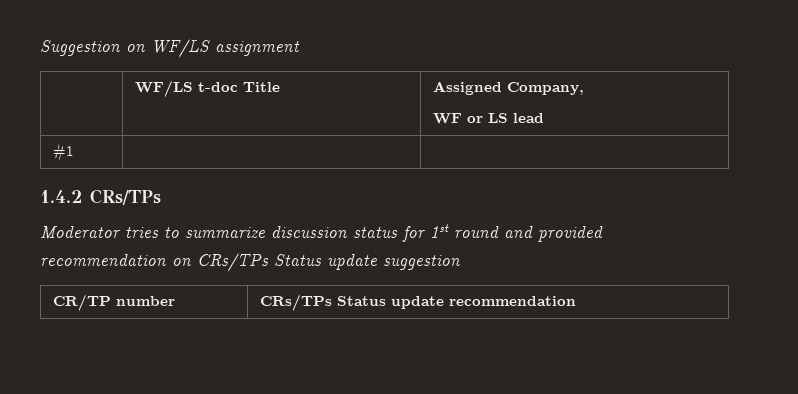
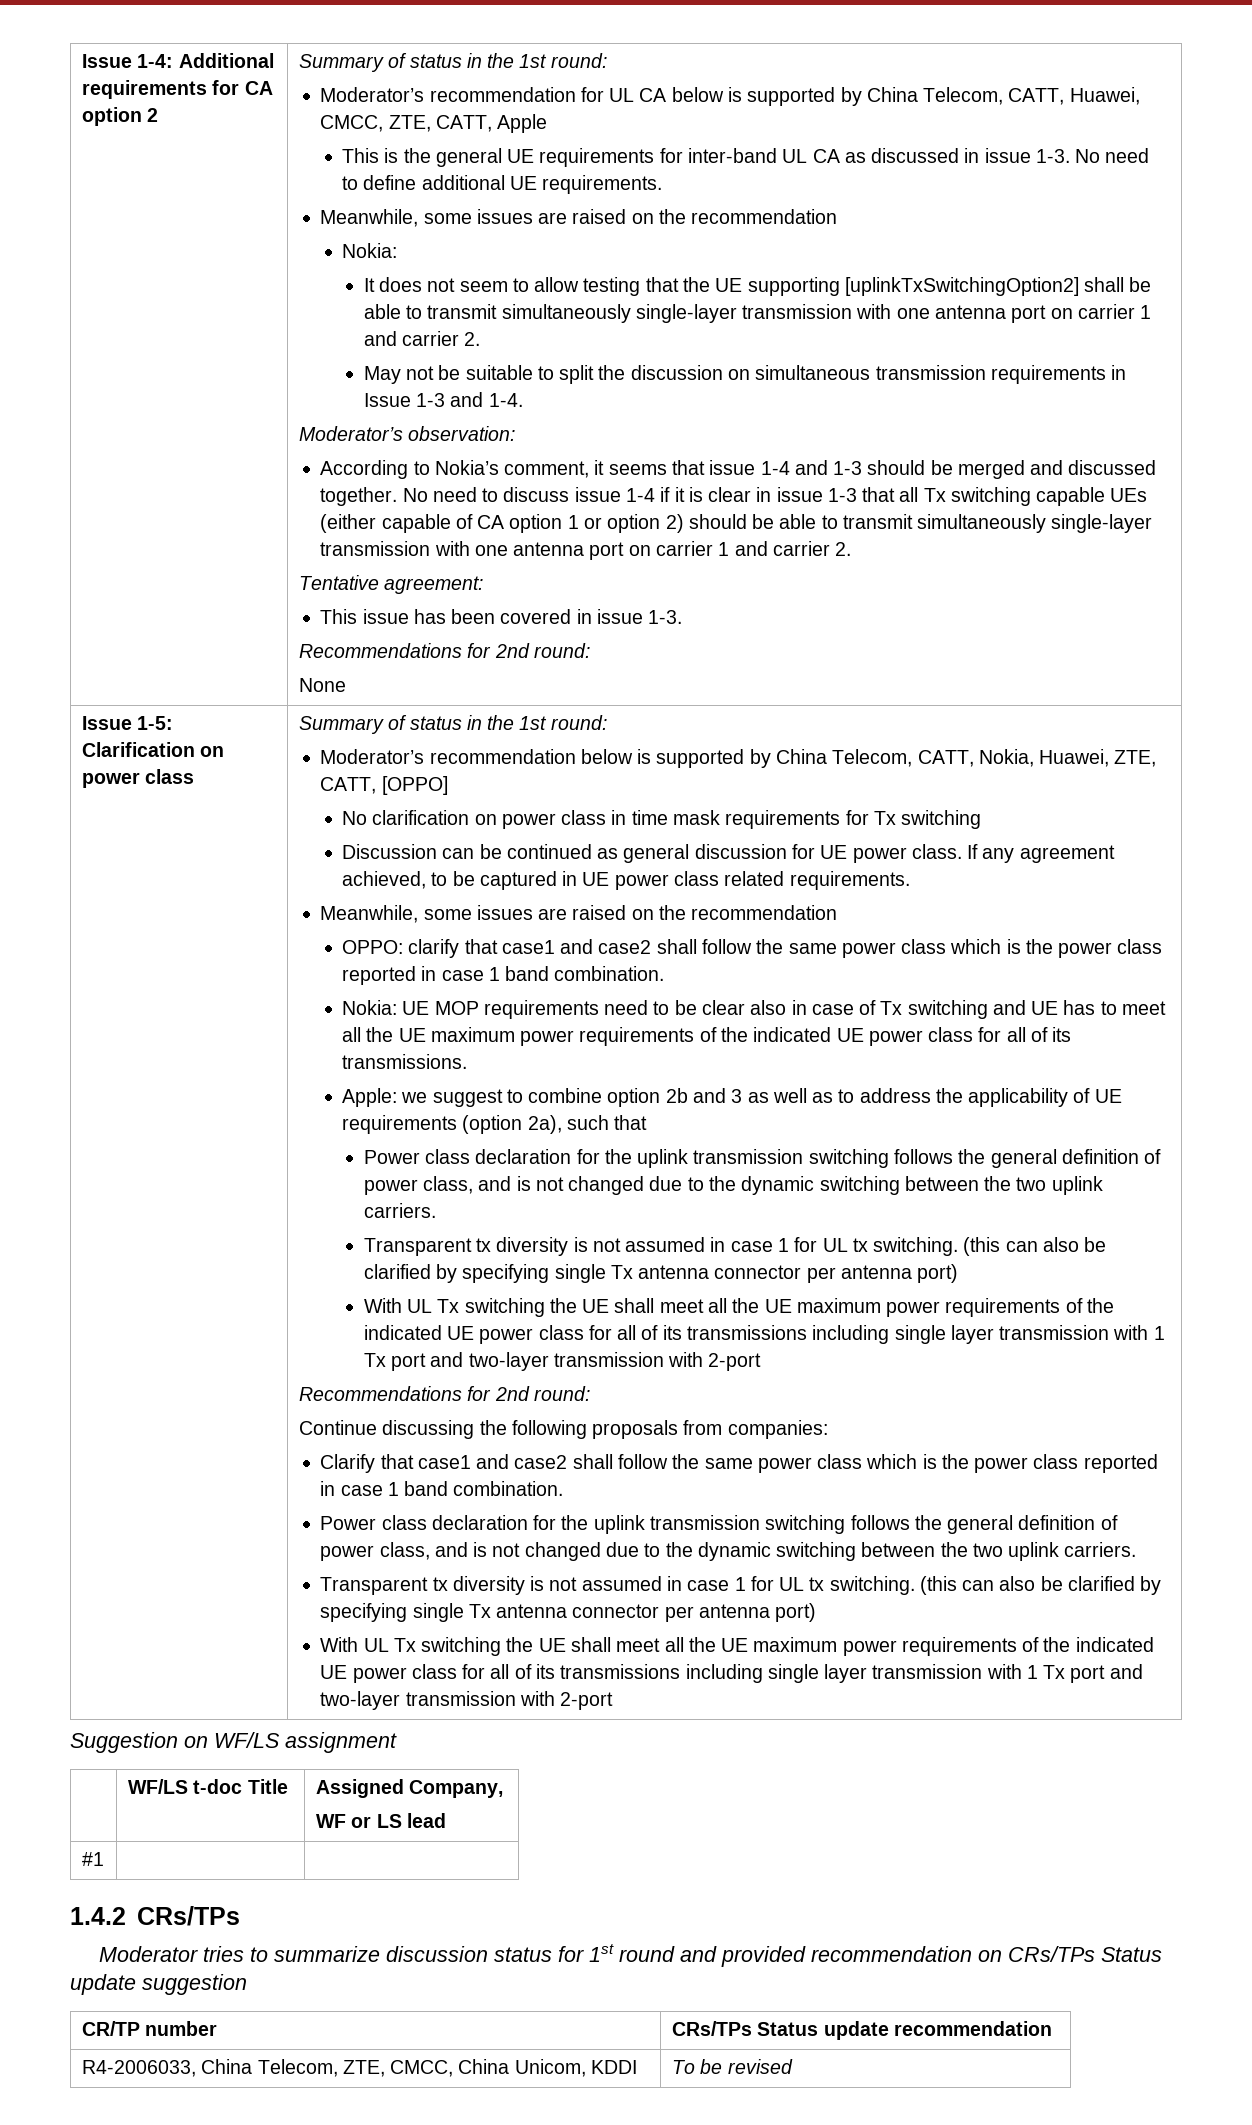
(40, 48) none -> [81,53,274,68] [81,80,273,99] [81,107,159,126] [298,53,607,72] [320,87,1140,106] [320,114,548,133] [342,148,1150,167] [342,175,663,194] [320,209,838,227] [342,243,398,258] [363,277,1152,296] [363,304,1152,323] [363,331,481,346] [363,365,1127,384] [363,392,523,407] [298,426,516,441] [320,460,1157,479] [320,487,1148,506] [320,514,1153,533] [320,541,852,560] [298,575,484,594] [320,609,683,624] [298,643,590,658] [298,678,346,692] [81,716,174,730] [81,742,225,757] [81,769,195,788] [298,715,607,734] [320,749,1157,768] [320,776,448,795] [342,810,982,829] [342,844,1115,863] [342,871,910,890] [320,905,838,923] [342,939,1163,958] [342,966,665,985] [342,1000,1166,1019] [342,1027,1072,1046] [342,1054,468,1069] [342,1088,1122,1107] [342,1115,648,1134] [363,1149,1162,1168] [363,1176,1103,1195] [363,1203,436,1218] [363,1237,1107,1256] [363,1264,959,1283] [363,1298,1114,1317] [363,1325,1165,1344] [363,1352,762,1371] [298,1386,590,1401] [298,1420,828,1439] [320,1454,1158,1473] [320,1481,564,1496] [320,1515,1118,1534] [320,1542,1137,1561] [320,1576,1162,1595] [320,1603,817,1622] [320,1637,1154,1656] [320,1664,1143,1683] [320,1691,614,1710] Issue 1-4: Additional requirements for CA option 2 | Summary of status in the 1st round: // Moderator’s recommendation for UL CA below is supported by China Telecom, CATT, Huawei, CMCC, ZTE, CATT, Apple // This is the general UE requirements for inter-band UL CA as discussed in issue 1-3. No need to define additional UE requirements. // Meanwhile, some issues are raised on the recommendation // Nokia: // It does not seem to allow testing that the UE supporting [uplinkTxSwitchingOption2] shall be able to transmit simultaneously single-layer transmission with one antenna port on carrier 1 and carrier 2. // May not be suitable to split the discussion on simultaneous transmission requirements in Issue 1-3 and 1-4. // Moderator’s observation: // According to Nokia’s comment, it seems that issue 1-4 and 1-3 should be merged and discussed together. No need to discuss issue 1-4 if it is clear in issue 1-3 that all Tx switching capable UEs (either capable of CA option 1 or option 2) should be able to transmit simultaneously single-layer transmission with one antenna port on carrier 1 and carrier 2. // Tentative agreement: // This issue has been covered in issue 1-3. // Recommendations for 2nd round: // None // Issue 1-5: Clarification on power class | Summary of status in the 1st round: // Moderator’s recommendation below is supported by China Telecom, CATT, Nokia, Huawei, ZTE, CATT, [OPPO] // No clarification on power class in time mask requirements for Tx switching // Discussion can be continued as general discussion for UE power class. If any agreement achieved, to be captured in UE power class related requirements. // Meanwhile, some issues are raised on the recommendation // OPPO: clarify that case1 and case2 shall follow the same power class which is the power class reported in case 1 band combination. // Nokia: UE MOP requirements need to be clear also in case of Tx switching and UE has to meet all the UE maximum power requirements of the indicated UE power class for all of its transmissions. // Apple: we suggest to combine option 2b and 3 as well as to address the applicability of UE requirements (option 2a), such that // Power class declaration for the uplink transmission switching follows the general definition of power class, and is not changed due to the dynamic switching between the two uplink carriers. // Transparent tx diversity is not assumed in case 1 for UL tx switching. (this can also be clarified by specifying single Tx antenna connector per antenna port) // With UL Tx switching the UE shall meet all the UE maximum power requirements of the indicated UE power class for all of its transmissions including single layer transmission with 1 Tx port and two-layer transmission with 2-port // Recommendations for 2nd round: // Continue discussing the following proposals from companies: // Clarify that case1 and case2 shall follow the same power class which is the power class reported in case 1 band combination. // Power class declaration for the uplink transmission switching follows the general definition of power class, and is not changed due to the dynamic switching between the two uplink carriers. // Transparent tx diversity is not assumed in case 1 for UL tx switching. (this can also be clarified by specifying single Tx antenna connector per antenna port) // With UL Tx switching the UE shall meet all the UE maximum power requirements of the indicated UE power class for all of its transmissions including single layer transmission with 1 Tx port and two-layer transmission with 2-port //
(576, 301) none -> [81,2059,637,2077] [671,2059,793,2074] // R4-2006033, China Telecom, ZTE, CMCC, China Unicom, KDDI | To be revised

